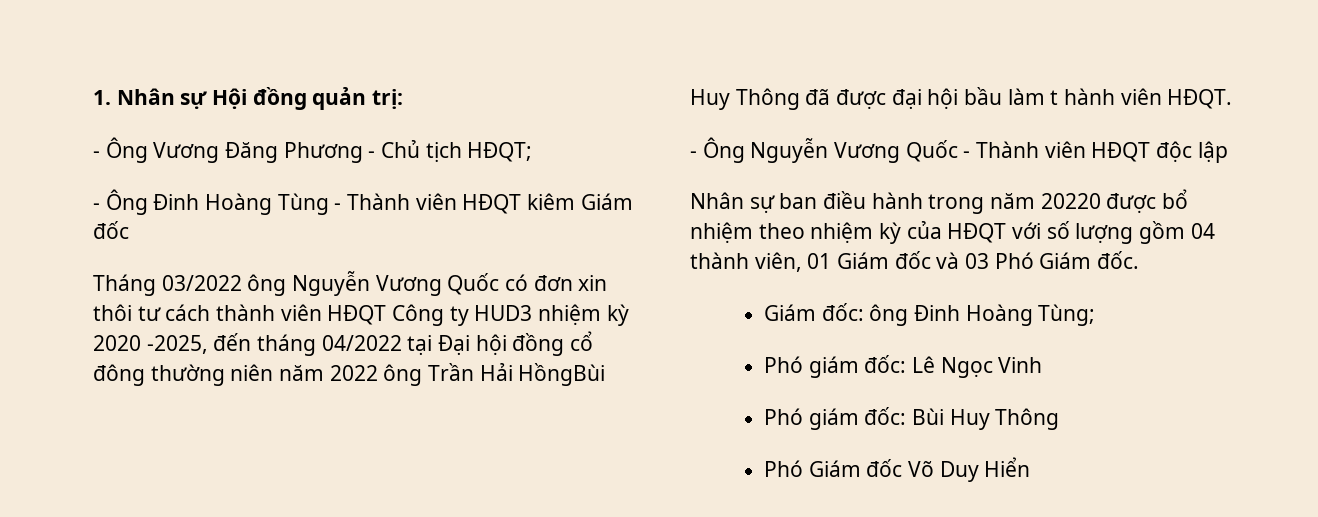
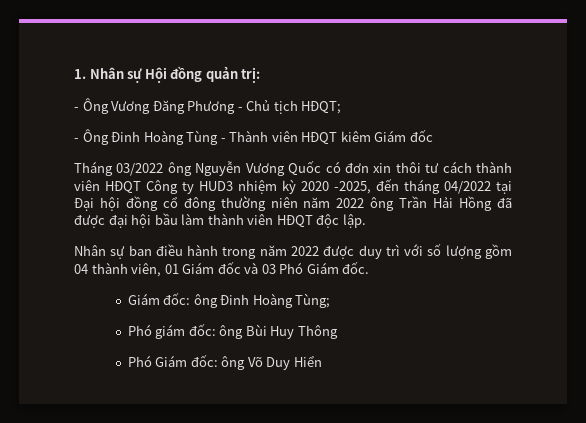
[518,363,606,386] [690,88,800,110] HồngBùi Huy Thông -> [459,196,493,211] Hồng
[1050,88,1233,109] [690,137,1040,163] t hành viên HĐQT. // - Ông Nguyễn Vương Quốc - Thành -> [207,213,244,225] thành
[1197,141,1228,163] lập -> [342,214,366,228] lập.
[1040,189,1189,213] [690,221,1007,244] 20220 được bổ nhiệm theo nhiệm kỳ của HĐQT -> [291,244,400,259] 2022 được duy trì
[911,356,1043,378] [763,407,907,430] Lê Ngọc Vinh // Phó giám đốc: -> [219,325,244,339] ông
[866,459,903,477] đốc -> [190,354,246,370] đốc: ông

